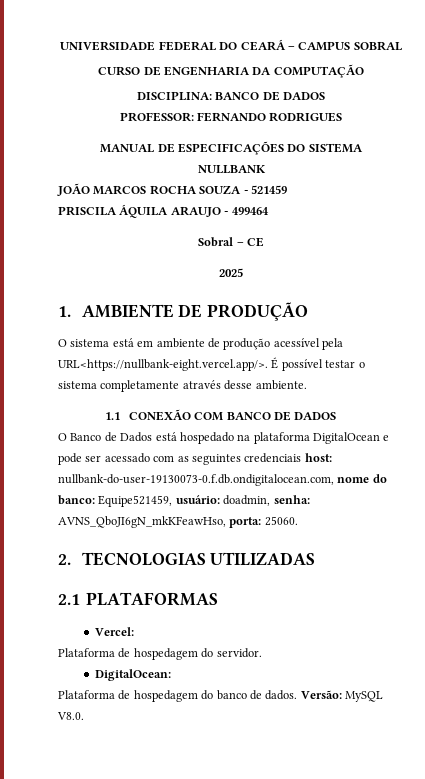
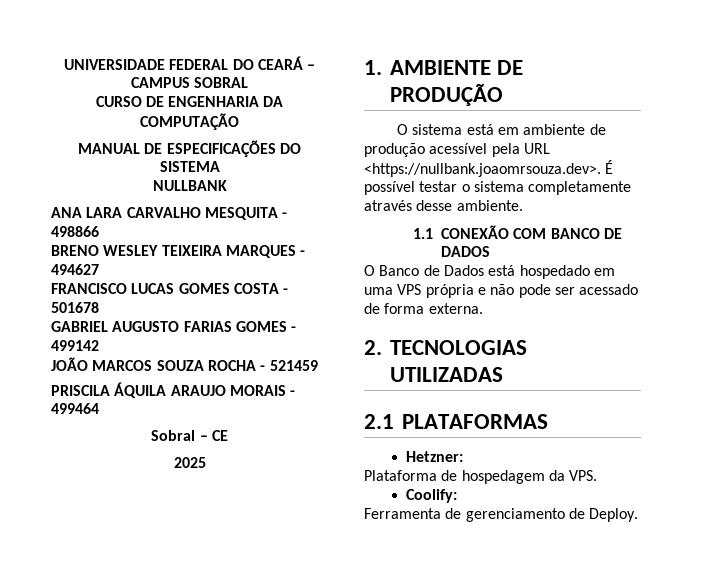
[136,91,326,101] [119,112,343,122] // DISCIPLINA: BANCO DE DADOS // PROFESSOR: FERNANDO RODRIGUES -> (239, 121) none
(266, 169) none -> [51,207,288,220] [51,226,99,237] [51,245,306,258] [51,264,99,275] [51,283,289,294] [51,302,99,313] [51,321,297,332] [51,340,99,351] // ANA LARA CARVALHO MESQUITA - 498866 // BRENO WESLEY TEIXEIRA MARQUES - 494627 // FRANCISCO LUCAS GOMES COSTA - 501678 // GABRIEL AUGUSTO FARIAS GOMES - 499142
[149,185,242,195] ROCHA SOUZA -> [156,360,256,371] SOUZA ROCHA
(221, 211) none -> [229,385,286,396] MORAIS
[58,359,268,371] URL<https://nullbank-eight.vercel.app/>. -> [523,143,550,154] [364,163,601,177] URL <https://nullbank.joaomrsouza.dev>.
[237,432,390,444] [58,453,332,465] [58,474,387,486] [58,495,310,507] [58,516,298,528] na plataforma DigitalOcean e pode ser acessado com as seguintes credenciais host: nullbank-do-user-19130073-0.f.db.ondigitalocean.com, nome do banco: Equipe521459, usuário: doadmin, senha: AVNS_QboJI6gN_mkKFeawHso, porta: 25060. -> [593,268,615,276] [364,284,639,298] [364,303,483,314] em uma VPS própria e não pode ser acessado de forma externa.
[95,627,135,636] [58,648,262,660] [95,669,172,681] [58,690,383,702] [57,712,84,720] Vercel: // Plataforma de hospedagem do servidor. // DigitalOcean: // Plataforma de hospedagem do banco de dados. Versão: MySQL V8.0. -> [406,451,464,462] [364,470,598,484] [406,489,458,503] [364,508,639,522] Hetzner: // Plataforma de hospedagem da VPS. // Coolify: // Ferramenta de gerenciamento de Deploy.

